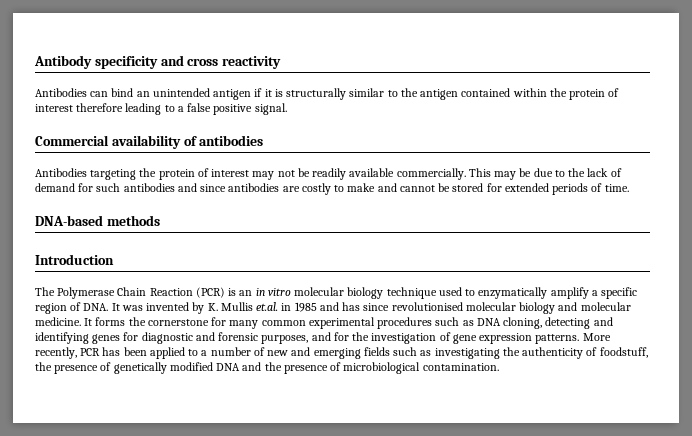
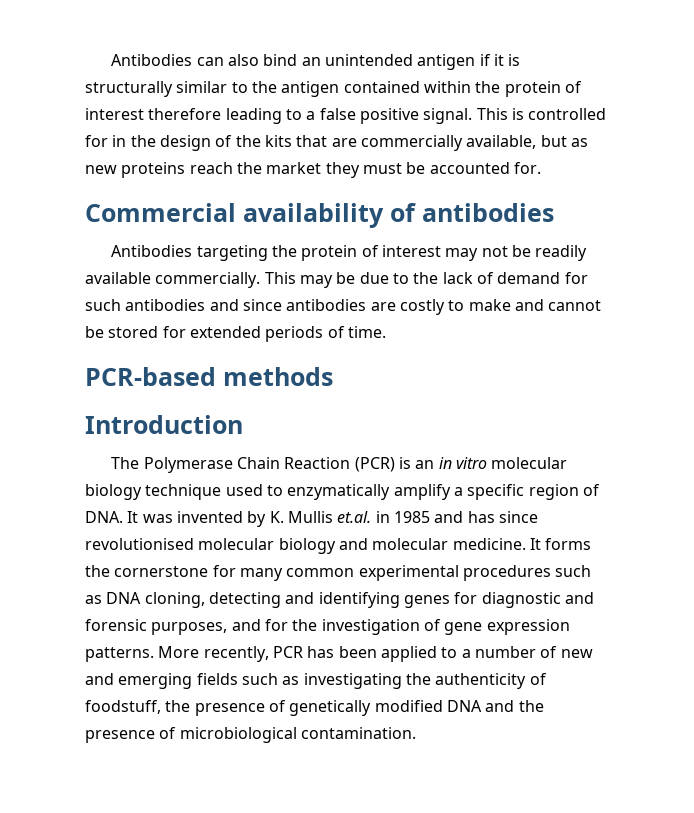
[34,55,282,69] Antibody specificity and cross reactivity // -> (111, 60) none
(109, 94) none -> [228,54,260,66] also
(287, 109) none -> [476,108,607,120] [85,135,588,151] [85,162,541,178] This is controlled for in the design of the kits that are commercially available, but as new proteins reach the market they must be accounted for.
[35,215,103,226] DNA-based -> [85,367,216,386] PCR-based

